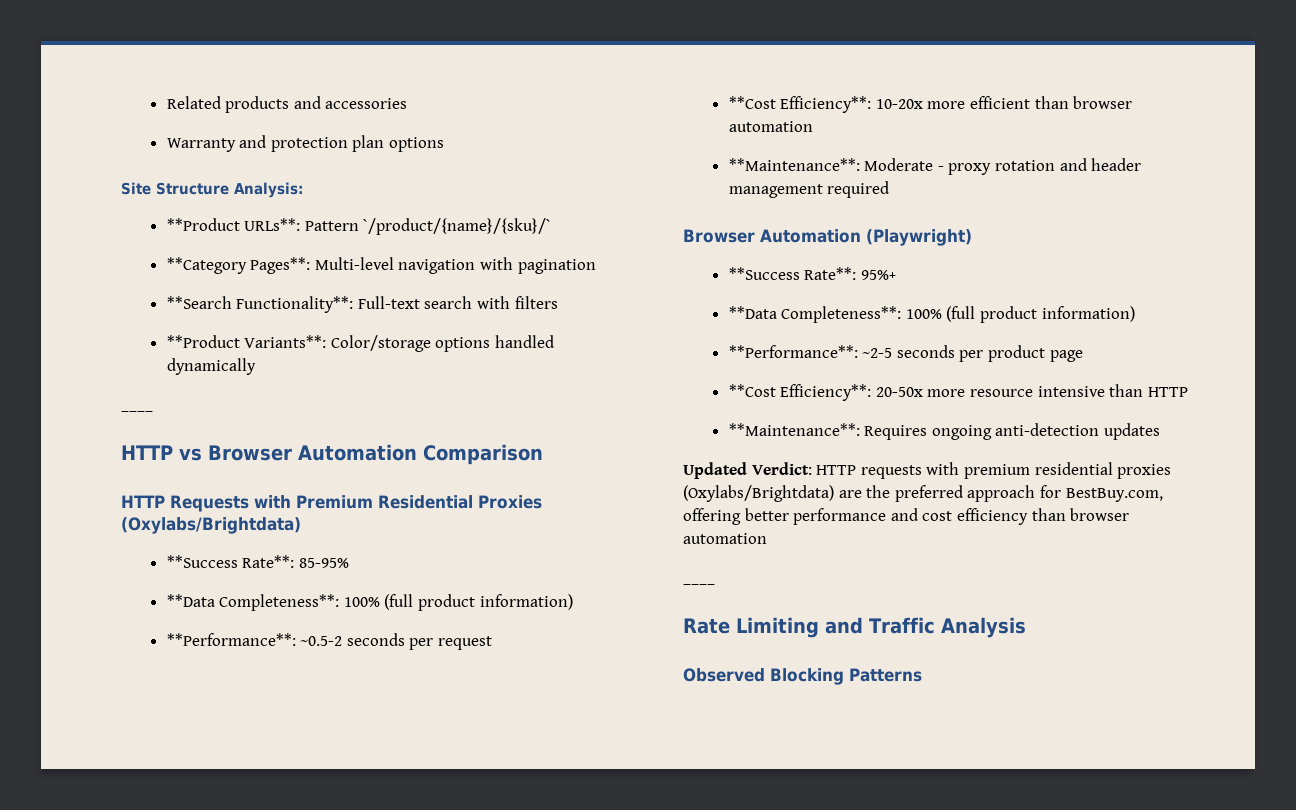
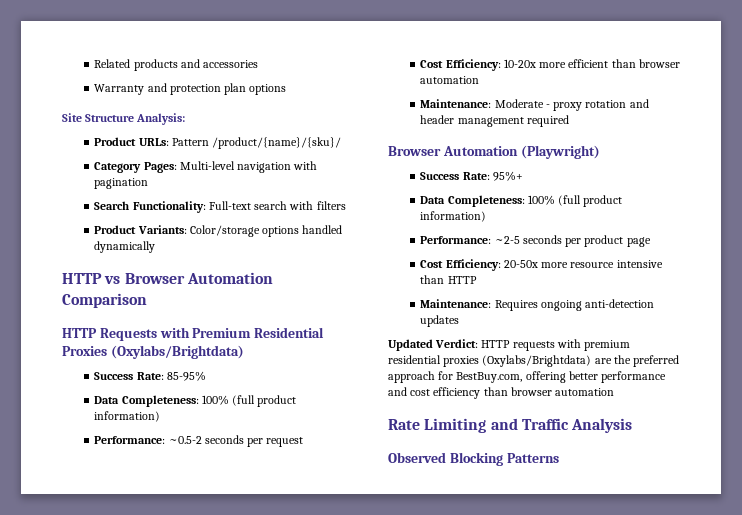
[166,218,552,235] [166,257,311,274] **Product URLs**: Pattern `/product/{name}/{sku}/` // **Category Pages**: -> [94,137,342,149] [94,162,177,173] Product URLs: Pattern /product/{name}/{sku}/ // Category Pages:
[166,296,354,313] **Search Functionality**: -> [94,201,206,213] Search Functionality:
[166,335,327,348] **Product Variants**: -> [94,225,187,234] Product Variants:
[121,410,153,412] // ____ -> (156, 247) none
[166,555,295,568] **Success Rate**: -> [94,372,164,380] Success Rate:
[166,594,573,611] [166,633,296,646] **Data Completeness**: 100% (full product information) // **Performance**: -> [94,395,297,407] [94,411,161,422] [94,436,166,444] Data Completeness: 100% (full product information) // Performance:
[728,96,872,113] **Cost Efficiency**: -> [420,59,501,71] Cost Efficiency:
[728,158,860,171] **Maintenance**: -> [420,99,492,108] Maintenance:
[728,267,857,280] **Success Rate**: -> [420,172,490,180] Success Rate:
[728,306,1135,323] [728,345,858,358] **Data Completeness**: 100% (full product information) // **Performance**: -> [420,195,623,207] [420,211,487,222] [420,236,492,244] Data Completeness: 100% (full product information) // Performance:
[728,384,872,401] **Cost Efficiency**: -> [420,259,501,271] Cost Efficiency:
[728,423,860,436] **Maintenance**: -> [420,299,492,308] Maintenance:
[683,583,715,585] // ____ -> (615, 392) none

